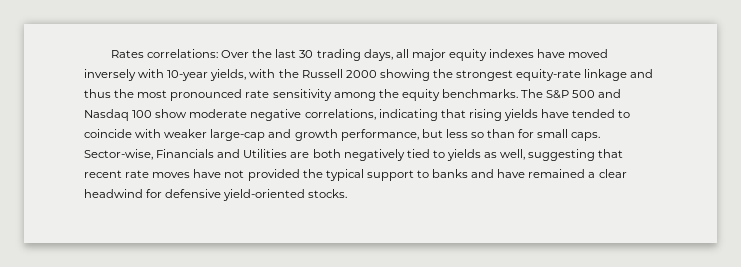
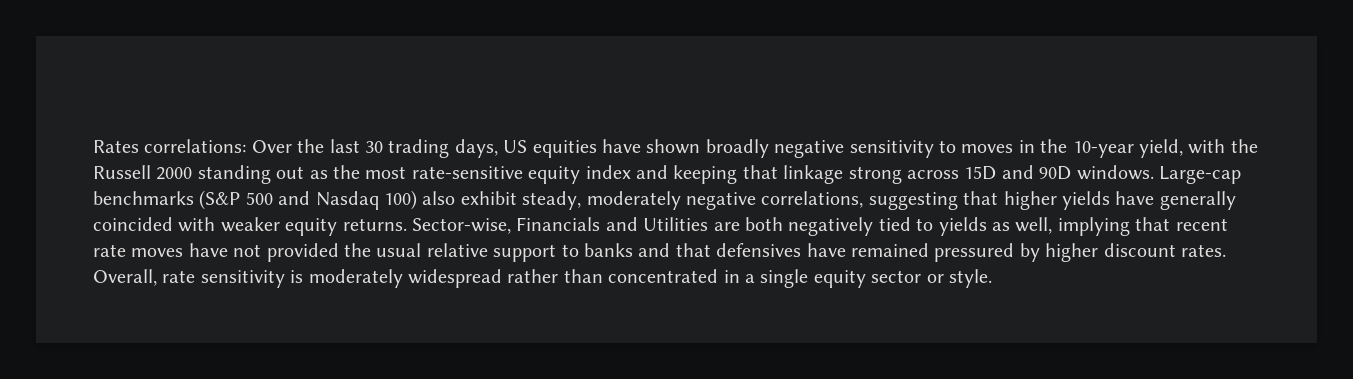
[395,49,609,61] [84,69,654,81] [84,89,622,101] [84,109,631,121] [84,129,601,141] all major equity indexes have moved inversely with 10-year yields, with the Russell 2000 showing the strongest equity-rate linkage and thus the most pronounced rate sensitivity among the equity benchmarks. The S&P 500 and Nasdaq 100 show moderate negative correlations, indicating that rising yields have tended to coincide with weaker large-cap and growth performance, but less so than for small caps. -> [503,139,1258,158] [93,165,1241,184] [93,190,1236,210] [93,217,407,236] US equities have shown broadly negative sensitivity to moves in the 10-year yield, with the Russell 2000 standing out as the most rate‑sensitive equity index and keeping that linkage strong across 15D and 90D windows. Large-cap benchmarks (S&P 500 and Nasdaq 100) also exhibit steady, moderately negative correlations, suggesting that higher yields have generally coincided with weaker equity returns.
[528,149,596,161] suggesting -> [1057,217,1130,236] implying
[325,169,364,181] typical -> [376,243,488,257] usual relative
[497,169,627,178] [84,189,348,201] have remained a clear headwind for defensive yield-oriented stocks. -> [675,243,1226,262] [93,269,992,288] that defensives have remained pressured by higher discount rates. Overall, rate sensitivity is moderately widespread rather than concentrated in a single equity sector or style.

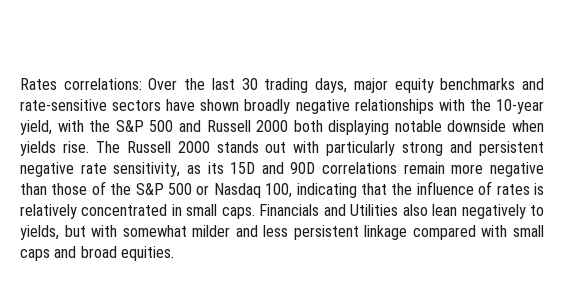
[503,139,1035,158] US equities have shown broadly negative sensitivity to moves in -> [353,78,544,93] [20,99,465,114] major equity benchmarks and rate-sensitive sectors have shown broadly negative relationships with
[93,165,1241,184] [93,190,1236,210] [93,217,1228,236] [93,243,1226,262] [93,269,992,288] Russell 2000 standing out as the most rate‑sensitive equity index and keeping that linkage strong across 15D and 90D windows. Large-cap benchmarks (S&P 500 and Nasdaq 100) also exhibit steady, moderately negative correlations, suggesting that higher yields have generally coincided with weaker equity returns. Sector-wise, Financials and Utilities are both negatively tied to yields as well, implying that recent rate moves have not provided the usual relative support to banks and that defensives have remained pressured by higher discount rates. Overall, rate sensitivity is moderately widespread rather than concentrated in a single equity sector or style. -> [115,120,544,135] [20,141,545,156] [20,162,544,177] [20,181,544,198] [20,204,544,219] [20,225,545,240] [20,246,174,261] S&P 500 and Russell 2000 both displaying notable downside when yields rise. The Russell 2000 stands out with particularly strong and persistent negative rate sensitivity, as its 15D and 90D correlations remain more negative than those of the S&P 500 or Nasdaq 100, indicating that the influence of rates is relatively concentrated in small caps. Financials and Utilities also lean negatively to yields, but with somewhat milder and less persistent linkage compared with small caps and broad equities.

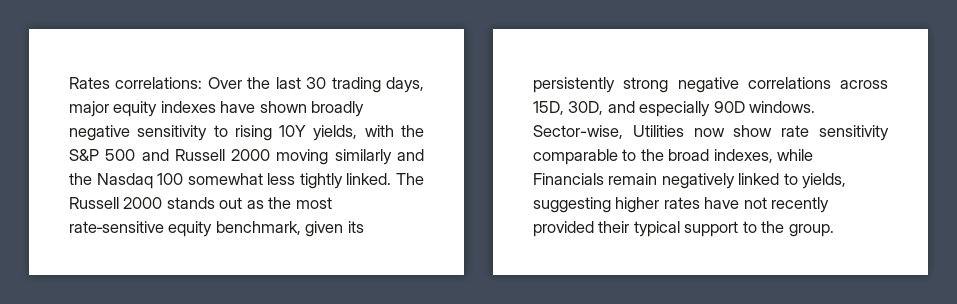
[440,78,544,90] [20,99,544,114] [20,120,52,135] benchmarks and rate-sensitive sectors have shown broadly negative relationships with the 10-year yield, -> [160,101,365,117] [69,125,358,141] indexes have shown broadly negative sensitivity to rising 10Y yields,
[293,120,544,135] [20,141,89,156] both displaying notable downside when yields rise. -> [276,149,424,165] [69,173,392,189] moving similarly and the Nasdaq 100 somewhat less tightly linked.
[293,141,545,156] [20,162,544,177] [20,181,544,198] [20,204,544,219] [20,225,545,240] [20,246,174,261] with particularly strong and persistent negative rate sensitivity, as its 15D and 90D correlations remain more negative than those of the S&P 500 or Nasdaq 100, indicating that the influence of rates is relatively concentrated in small caps. Financials and Utilities also lean negatively to yields, but with somewhat milder and less persistent linkage compared with small caps and broad equities. -> [246,197,332,209] [69,221,364,237] [533,77,888,93] [533,101,816,117] [533,125,889,141] [533,149,814,165] [533,173,847,189] [533,197,830,213] [533,221,834,237] as the most rate‑sensitive equity benchmark, given its persistently strong negative correlations across 15D, 30D, and especially 90D windows. Sector-wise, Utilities now show rate sensitivity comparable to the broad indexes, while Financials remain negatively linked to yields, suggesting higher rates have not recently provided their typical support to the group.

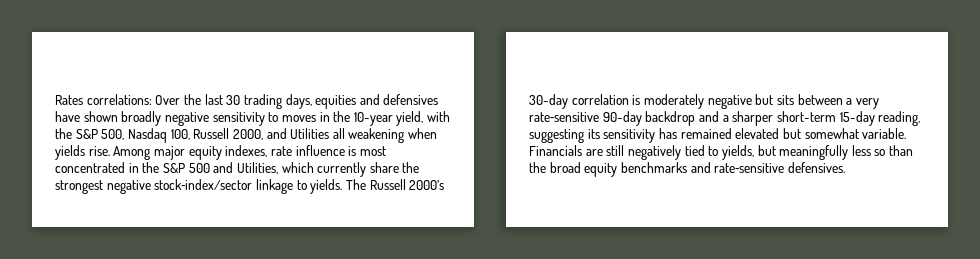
[69,101,216,117] major equity indexes -> [315,94,439,109] equities and defensives
[234,125,424,141] [69,149,424,165] [69,173,424,189] [69,197,332,209] [69,221,364,237] [533,77,888,93] [533,101,816,117] [533,125,889,141] [533,149,814,165] [533,173,847,189] [533,197,830,213] [533,221,834,237] rising 10Y yields, with the S&P 500 and Russell 2000 moving similarly and the Nasdaq 100 somewhat less tightly linked. The Russell 2000 stands out as the most rate‑sensitive equity benchmark, given its persistently strong negative correlations across 15D, 30D, and especially 90D windows. Sector-wise, Utilities now show rate sensitivity comparable to the broad indexes, while Financials remain negatively linked to yields, suggesting higher rates have not recently provided their typical support to the group. -> [281,111,451,126] [55,128,438,143] [55,145,386,160] [55,162,420,177] [55,179,445,194] [529,94,879,109] [529,111,921,126] [529,128,907,143] [529,145,914,160] [529,162,845,177] moves in the 10-year yield, with the S&P 500, Nasdaq 100, Russell 2000, and Utilities all weakening when yields rise. Among major equity indexes, rate influence is most concentrated in the S&P 500 and Utilities, which currently share the strongest negative stock‑index/sector linkage to yields. The Russell 2000’s 30-day correlation is moderately negative but sits between a very rate‑sensitive 90-day backdrop and a sharper short-term 15-day reading, suggesting its sensitivity has remained elevated but somewhat variable. Financials are still negatively tied to yields, but meaningfully less so than the broad equity benchmarks and rate‑sensitive defensives.

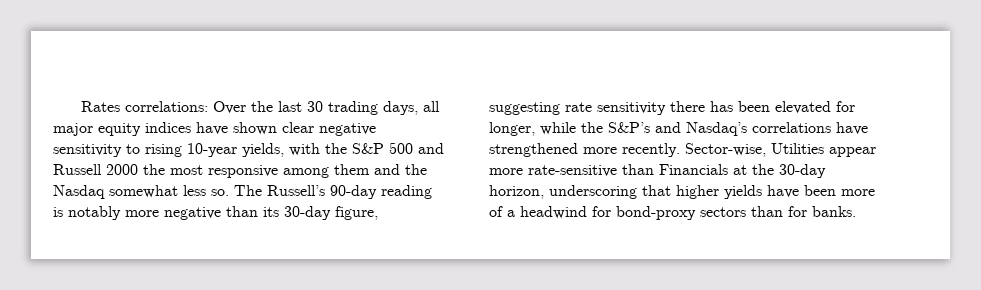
[315,94,439,109] equities and defensives -> [422,101,440,112] [53,122,191,136] all major equity indices
[121,111,162,126] broadly -> [282,122,314,133] clear
[281,111,451,126] [55,128,438,143] [55,145,386,160] [55,162,420,177] [55,179,445,194] [529,94,879,109] [529,111,921,126] [529,128,907,143] [529,145,914,160] [529,162,845,177] moves in the 10-year yield, with the S&P 500, Nasdaq 100, Russell 2000, and Utilities all weakening when yields rise. Among major equity indexes, rate influence is most concentrated in the S&P 500 and Utilities, which currently share the strongest negative stock‑index/sector linkage to yields. The Russell 2000’s 30-day correlation is moderately negative but sits between a very rate‑sensitive 90-day backdrop and a sharper short-term 15-day reading, suggesting its sensitivity has remained elevated but somewhat variable. Financials are still negatively tied to yields, but meaningfully less so than the broad equity benchmarks and rate‑sensitive defensives. -> [145,142,444,157] [53,164,427,178] [53,185,432,199] [53,206,378,220] [489,101,855,115] [489,122,868,136] [489,143,876,157] [489,164,826,178] [489,185,875,199] [489,206,856,220] rising 10-year yields, with the S&P 500 and Russell 2000 the most responsive among them and the Nasdaq somewhat less so. The Russell’s 90-day reading is notably more negative than its 30-day figure, suggesting rate sensitivity there has been elevated for longer, while the S&P’s and Nasdaq’s correlations have strengthened more recently. Sector-wise, Utilities appear more rate-sensitive than Financials at the 30-day horizon, underscoring that higher yields have been more of a headwind for bond-proxy sectors than for banks.

